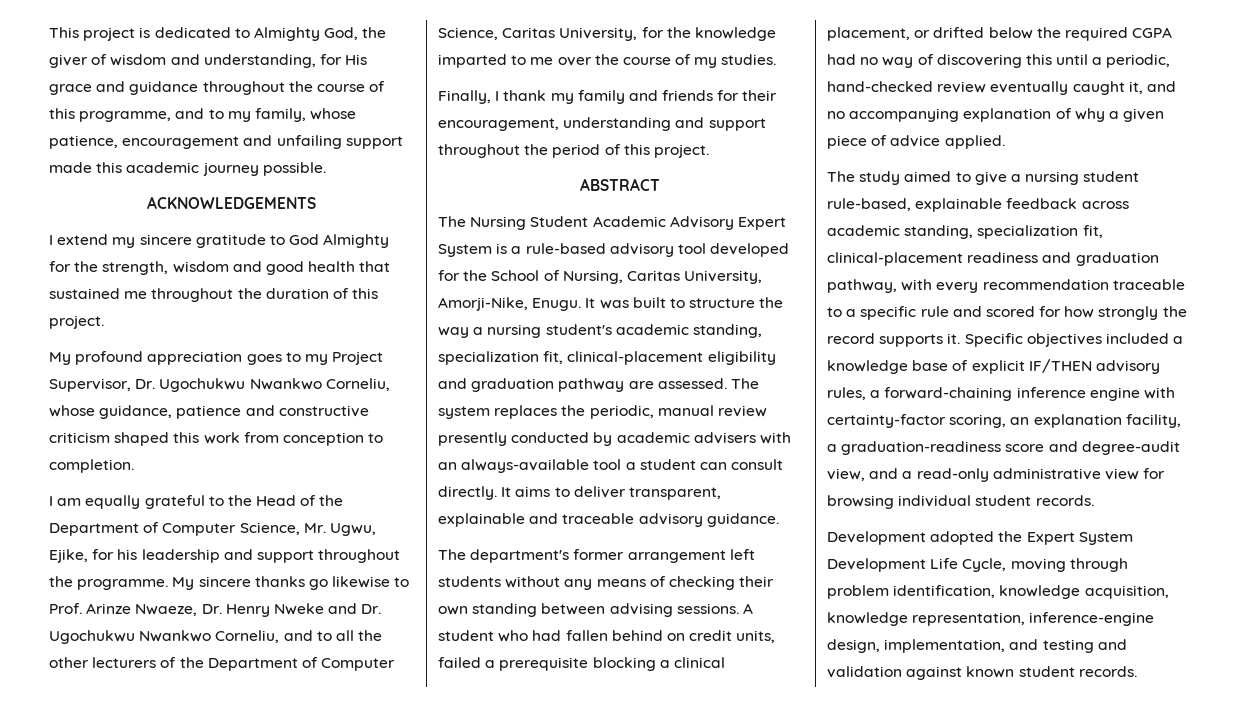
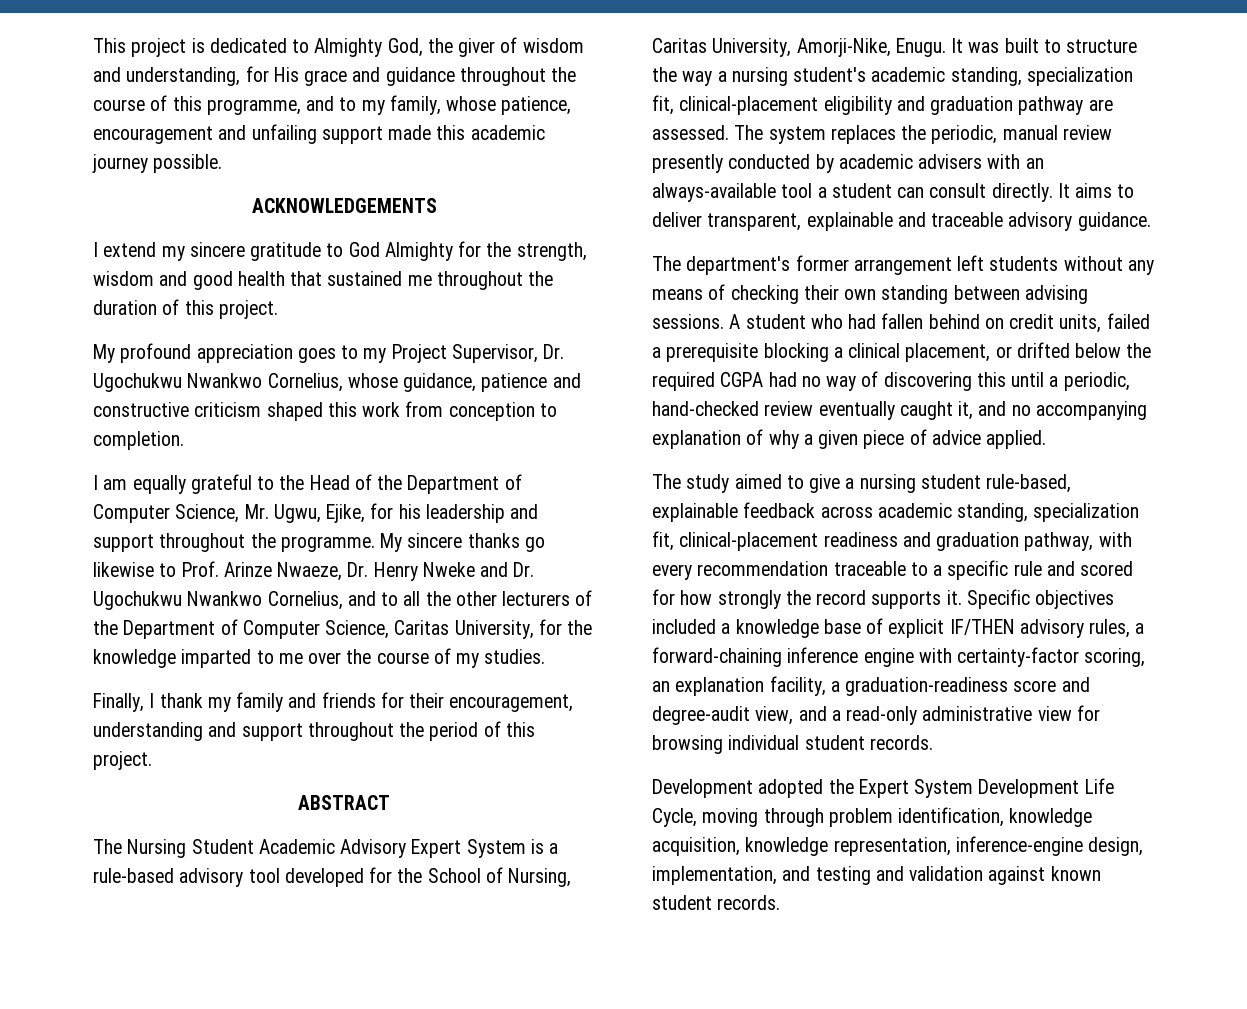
[325,378,390,391] Corneliu, -> [267,373,343,392] Cornelius,
[215,630,280,643] Corneliu, -> [267,591,343,610] Cornelius,

